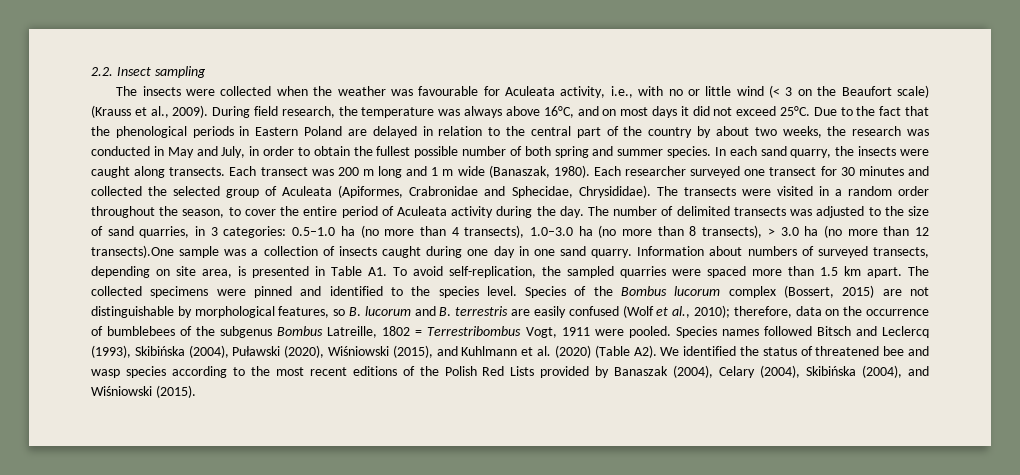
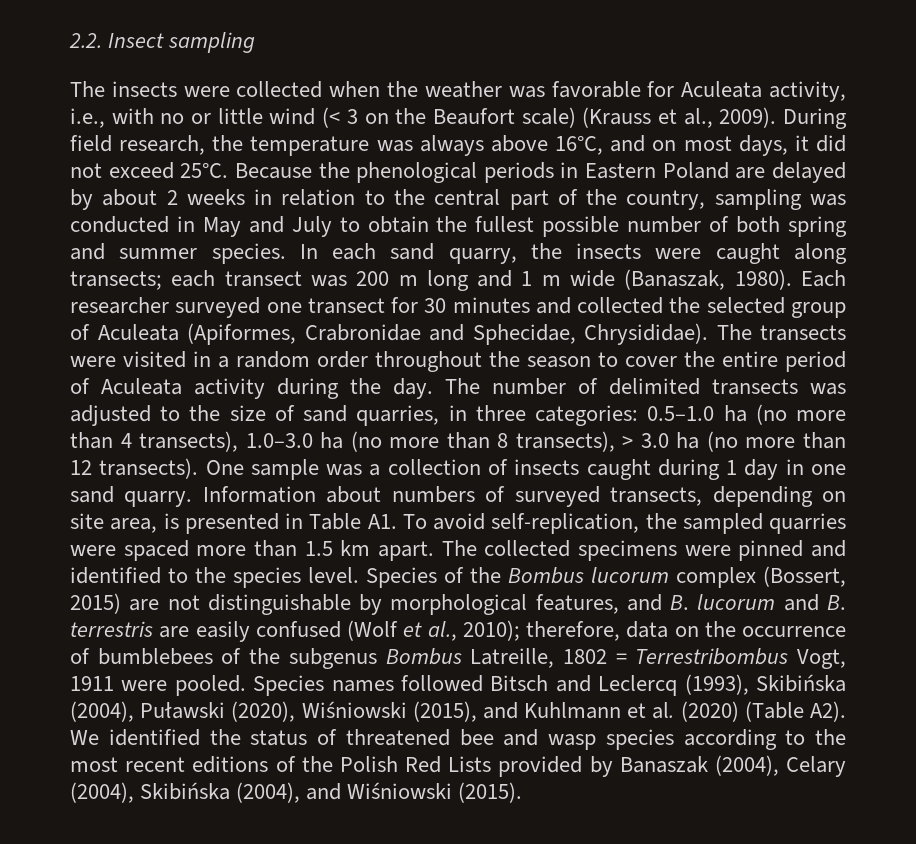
[418,86,479,96] favourable -> [551,81,641,98] favorable
[651,106,677,118] days -> [738,135,788,156] days,
[813,106,929,116] Due to the fact that -> [234,163,312,179] Because
(417, 132) none -> [70,189,245,210] by about 2 weeks
[648,126,902,138] country by about two weeks, the research -> [626,189,802,210] country, sampling
[221,146,295,158] July, in order -> [291,216,332,237] July
[169,166,257,176] transects. Each -> [70,270,216,290] transects; each
[182,209,225,218] season, -> [527,356,591,368] season
[210,227,218,236] 3 -> [475,405,526,421] three
[91,245,174,258] transects).One -> [99,458,244,479] transects). One
[467,249,489,256] one -> [726,460,738,475] 1
[333,309,346,316] so -> [626,594,662,611] and

